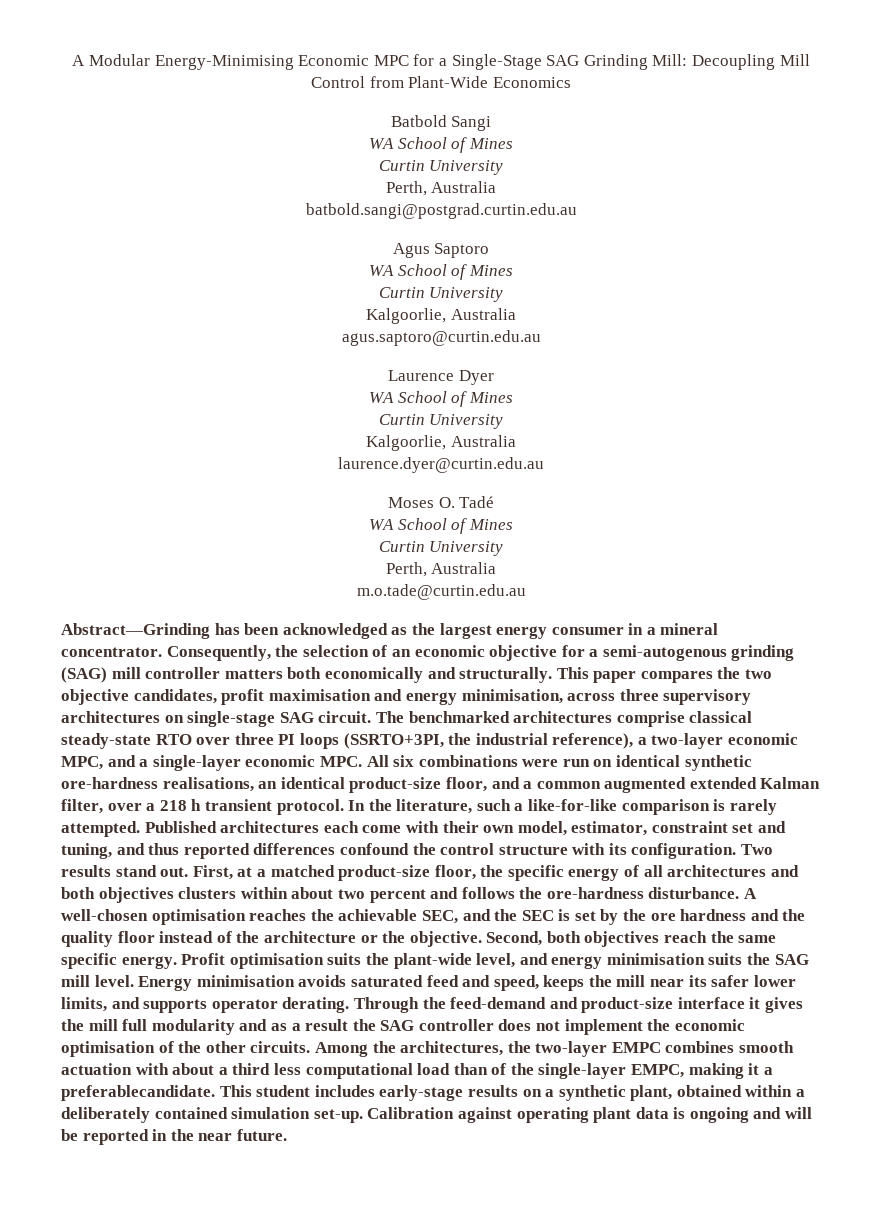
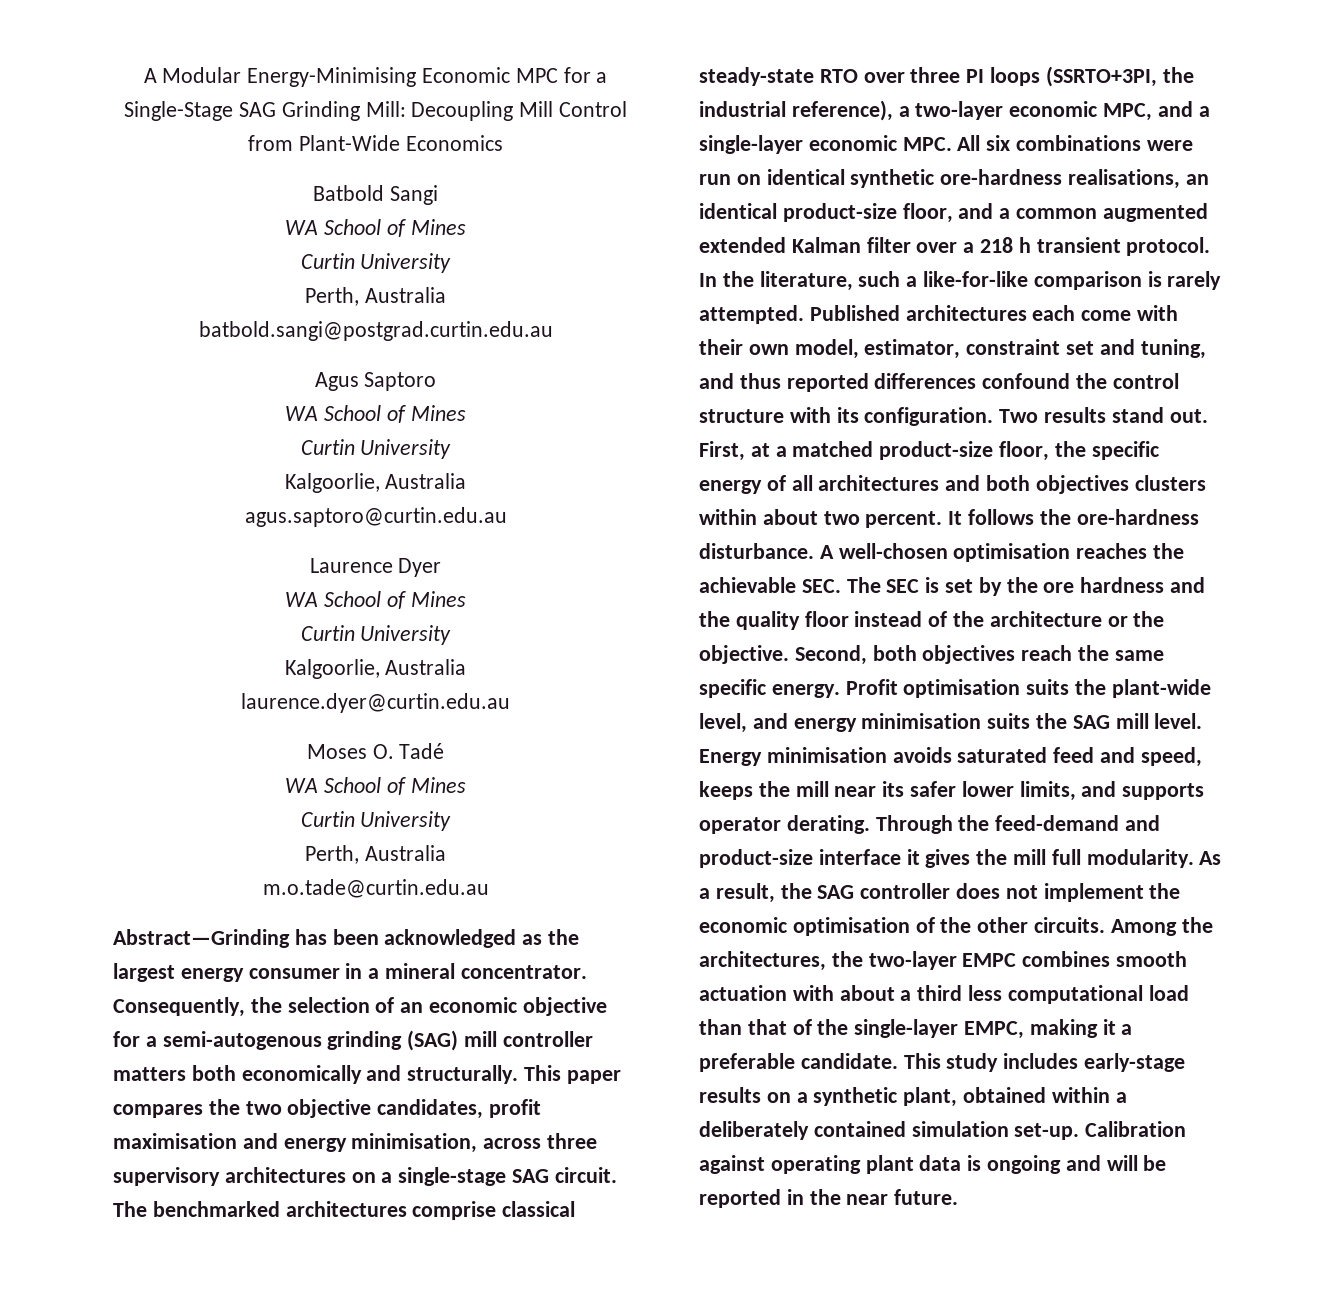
(184, 719) none -> [381,1172,393,1183] a
[61,799,103,814] filter, -> [866,237,911,253] filter
[369,887,459,903] percent and -> [865,511,963,528] percent. It
[421,909,518,924] SEC, and the -> [801,577,881,593] SEC. The
[151,1019,349,1035] modularity and as a result -> [1086,849,1222,868] [699,883,775,903] modularity. As a result,
(488, 1069) none -> [747,1019,787,1035] that
[61,1085,311,1101] preferablecandidate. This student -> [699,1053,999,1072] preferable candidate. This study

